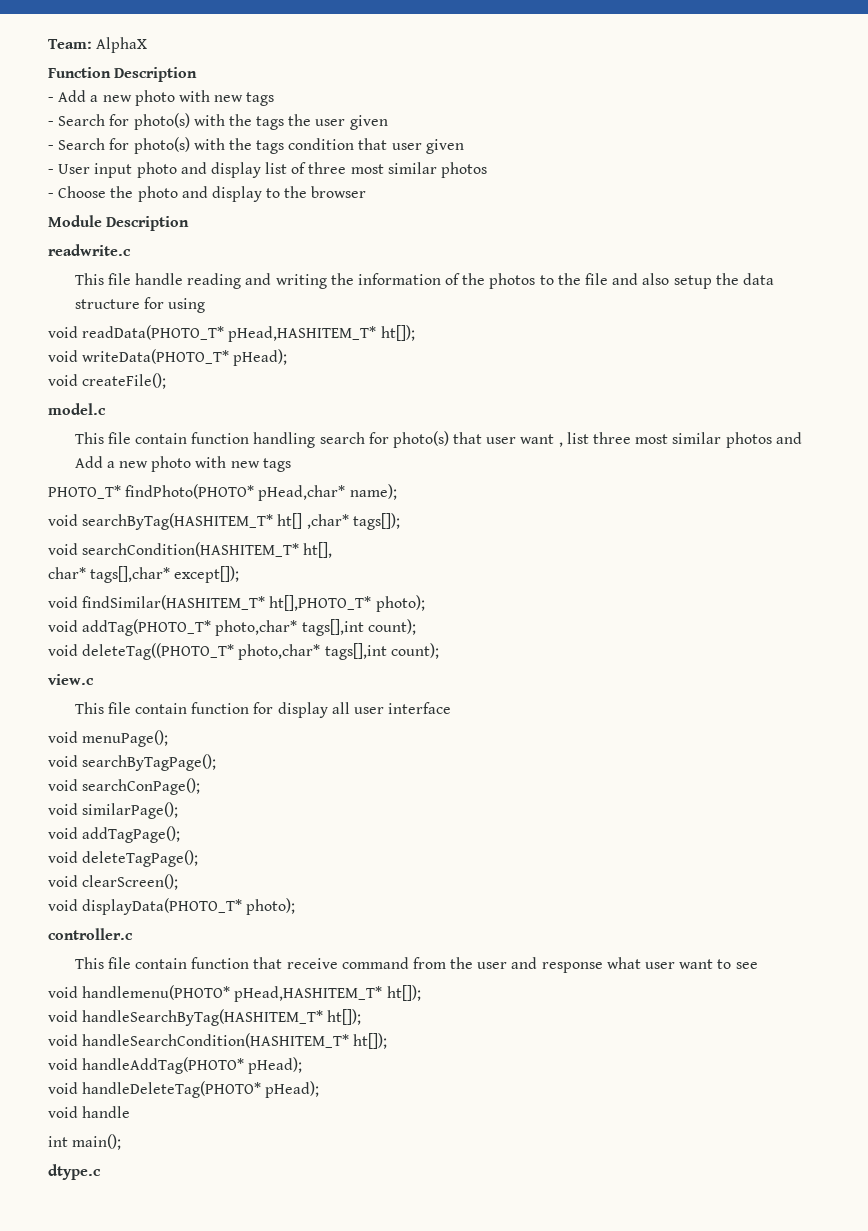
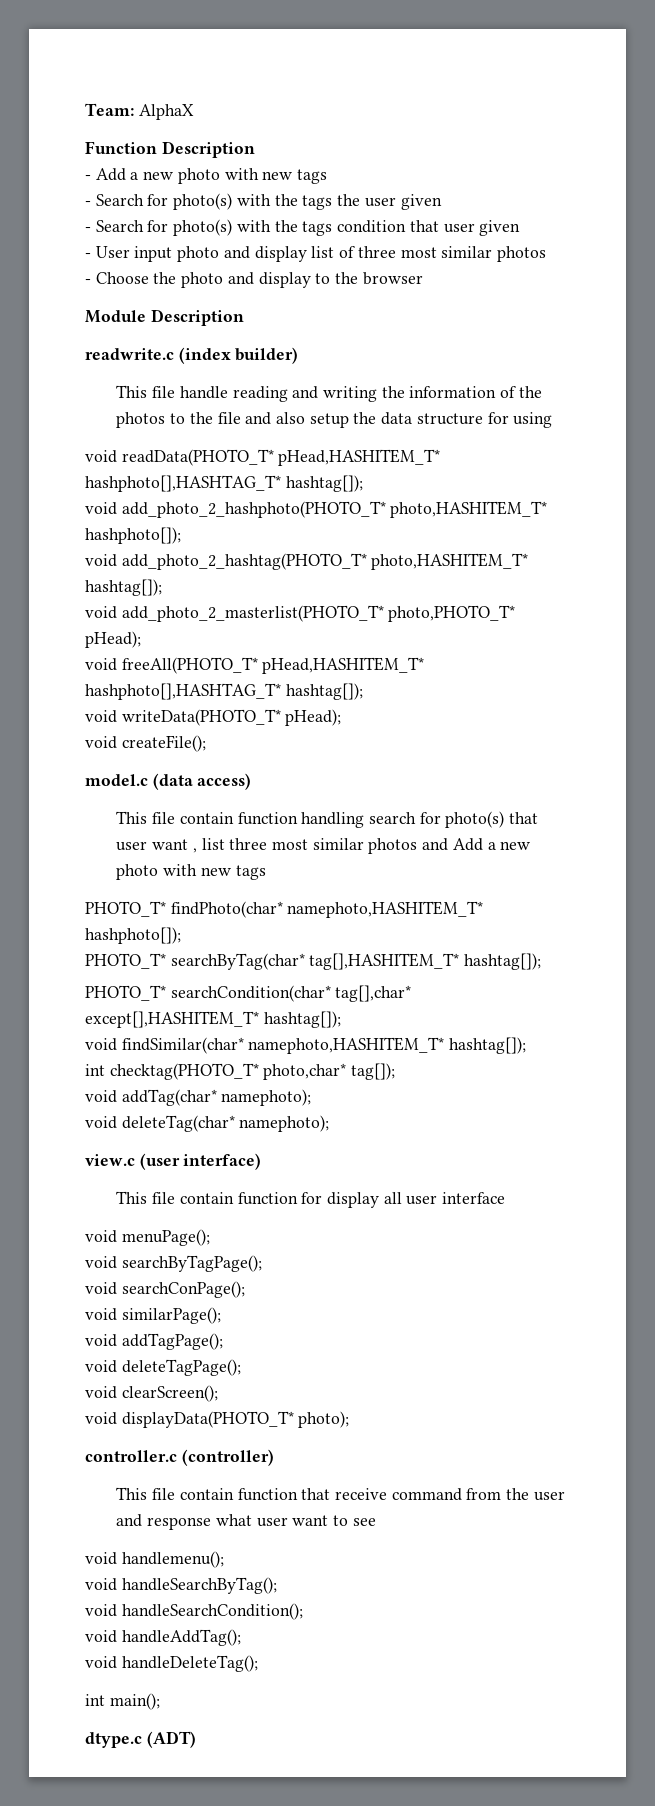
(131, 250) none -> [178,347,299,364] (index builder)
[380,325,415,341] ht[]); -> [85,475,363,492] [85,501,548,518] [85,527,181,544] [85,553,529,570] [85,579,162,596] [85,605,516,622] [85,631,141,648] [85,657,425,674] [85,683,363,700] hashphoto[],HASHTAG_T* hashtag[]); // void add_photo_2_hashphoto(PHOTO_T* photo,HASHITEM_T* hashphoto[]); // void add_photo_2_hashtag(PHOTO_T* photo,HASHITEM_T* hashtag[]); // void add_photo_2_masterlist(PHOTO_T* photo,PHOTO_T* pHead); // void freeAll(PHOTO_T* pHead,HASHITEM_T* hashphoto[],HASHTAG_T* hashtag[]);
(106, 409) none -> [152,773,252,790] (data access)
[125,484,397,501] [48,513,400,530] [48,542,333,558] [48,566,240,583] [48,595,425,612] [48,619,416,636] [48,643,439,660] findPhoto(PHOTO* pHead,char* name); // void searchByTag(HASHITEM_T* ht[] ,char* tags[]); // void searchCondition(HASHITEM_T* ht[], // char* tags[],char* except[]); // void findSimilar(HASHITEM_T* ht[],PHOTO_T* photo); // void addTag(PHOTO_T* photo,char* tags[],int count); // void deleteTag((PHOTO_T* photo,char* tags[],int count); -> [170,901,484,918] [85,927,181,944] [85,953,542,970] [85,985,412,1002] [85,1011,341,1028] [85,1037,527,1054] [85,1063,396,1080] [85,1089,312,1106] [85,1115,330,1132] findPhoto(char* namephoto,HASHITEM_T* hashphoto[]); // PHOTO_T* searchByTag(char* tag[],HASHITEM_T* hashtag[]); // PHOTO_T* searchCondition(char* tag[],char* except[],HASHITEM_T* hashtag[]); // void findSimilar(char* namephoto,HASHITEM_T* hashtag[]); // int checktag(PHOTO_T* photo,char* tag[]); // void addTag(char* namephoto); // void deleteTag(char* namephoto);
(94, 679) none -> [139,1153,262,1170] (user interface)
(133, 934) none -> [181,1449,274,1466] (controller)
[82,985,421,1002] [48,1009,362,1026] [48,1033,388,1049] [48,1057,303,1074] [48,1081,320,1098] [48,1106,131,1118] handlemenu(PHOTO* pHead,HASHITEM_T* ht[]); // void handleSearchByTag(HASHITEM_T* ht[]); // void handleSearchCondition(HASHITEM_T* ht[]); // void handleAddTag(PHOTO* pHead); // void handleDeleteTag(PHOTO* pHead); // void handle -> [121,1551,224,1568] [85,1577,277,1594] [85,1603,303,1620] [85,1629,241,1646] [85,1655,258,1672] handlemenu(); // void handleSearchByTag(); // void handleSearchCondition(); // void handleAddTag(); // void handleDeleteTag();
(101, 1172) none -> [146,1731,196,1748] (ADT)

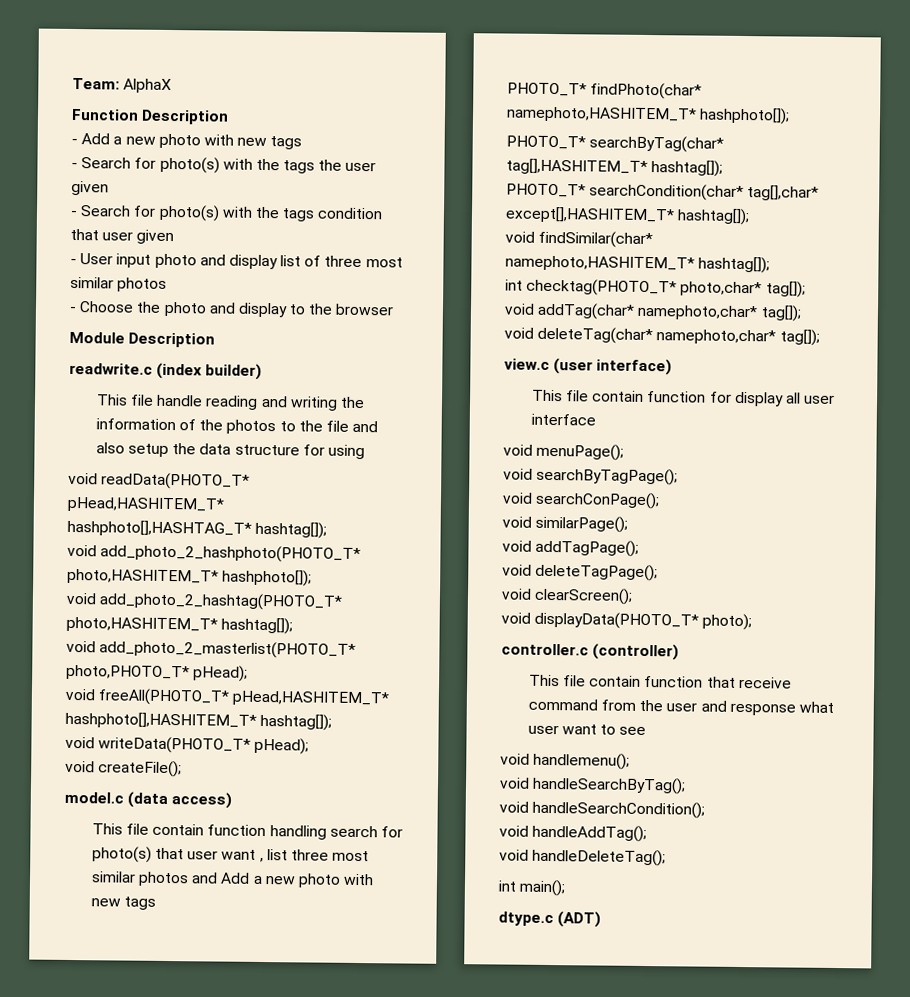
[85,683,281,700] hashphoto[],HASHTAG_T* -> [65,711,257,729] hashphoto[],HASHITEM_T*
[221,1089,312,1106] namephoto); -> [637,304,802,322] namephoto,char* tag[]);
[239,1115,330,1132] namephoto); -> [656,329,820,346] namephoto,char* tag[]);

